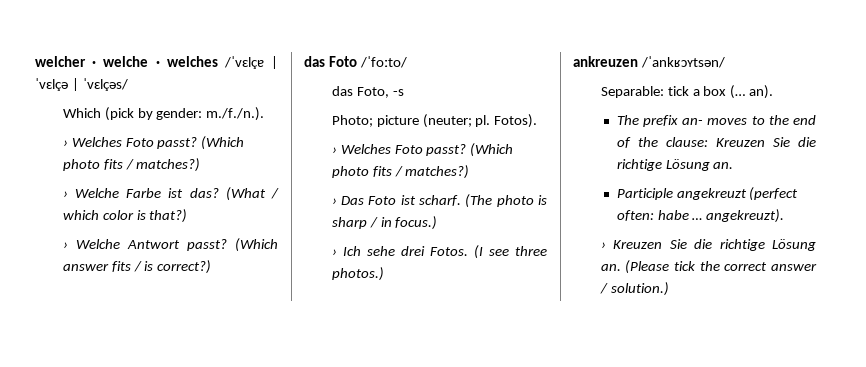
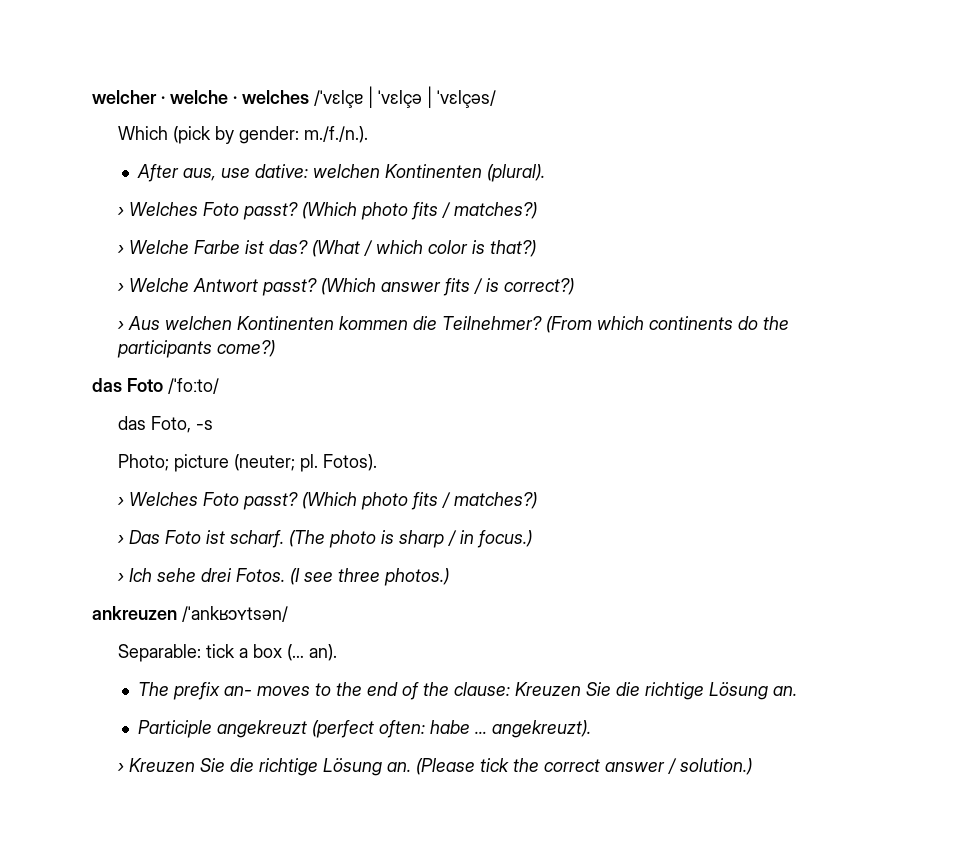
(265, 114) none -> [137,164,546,182] // After aus, use dative: welchen Kontinenten (plural).
(212, 267) none -> [117,316,790,333] [117,340,276,358] // › Aus welchen Kontinenten kommen die Teilnehmer? (From which continents do the participants come?)

